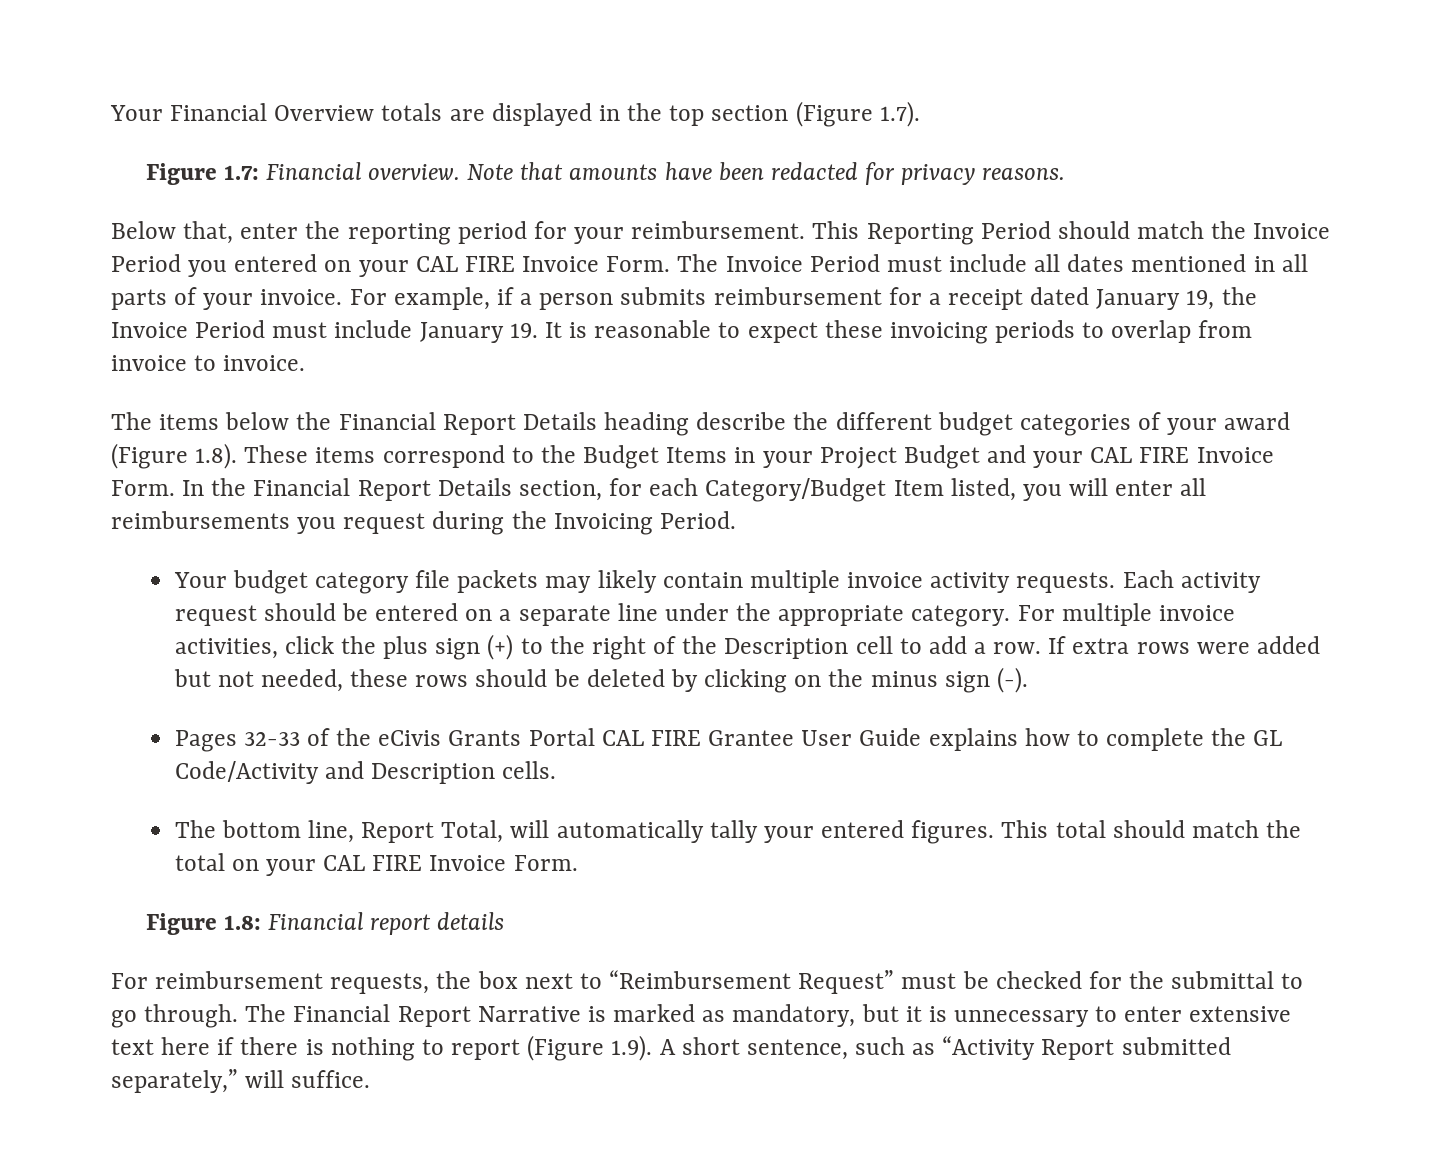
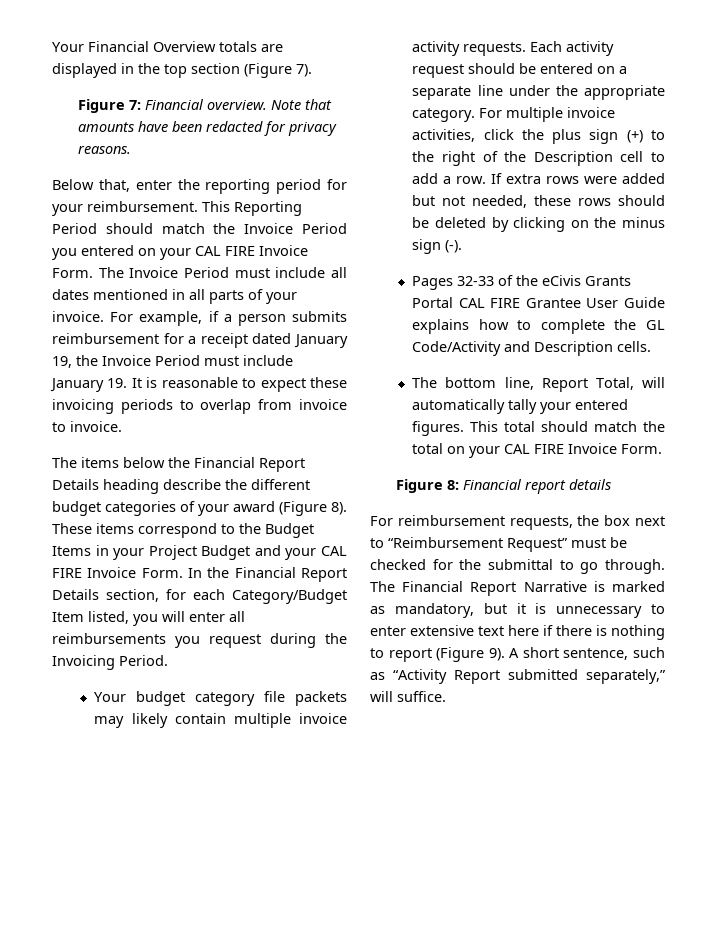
[879,101,920,127] [145,163,259,185] 1.7). // Figure 1.7: -> [296,64,312,77] [78,99,142,113] 7). // Figure 7:
[195,443,238,469] 1.8). -> [331,502,347,515] 8).
[223,915,261,930] 1.8: -> [447,480,460,490] 8:
[611,1035,653,1061] 1.9). -> [488,648,505,661] 9).

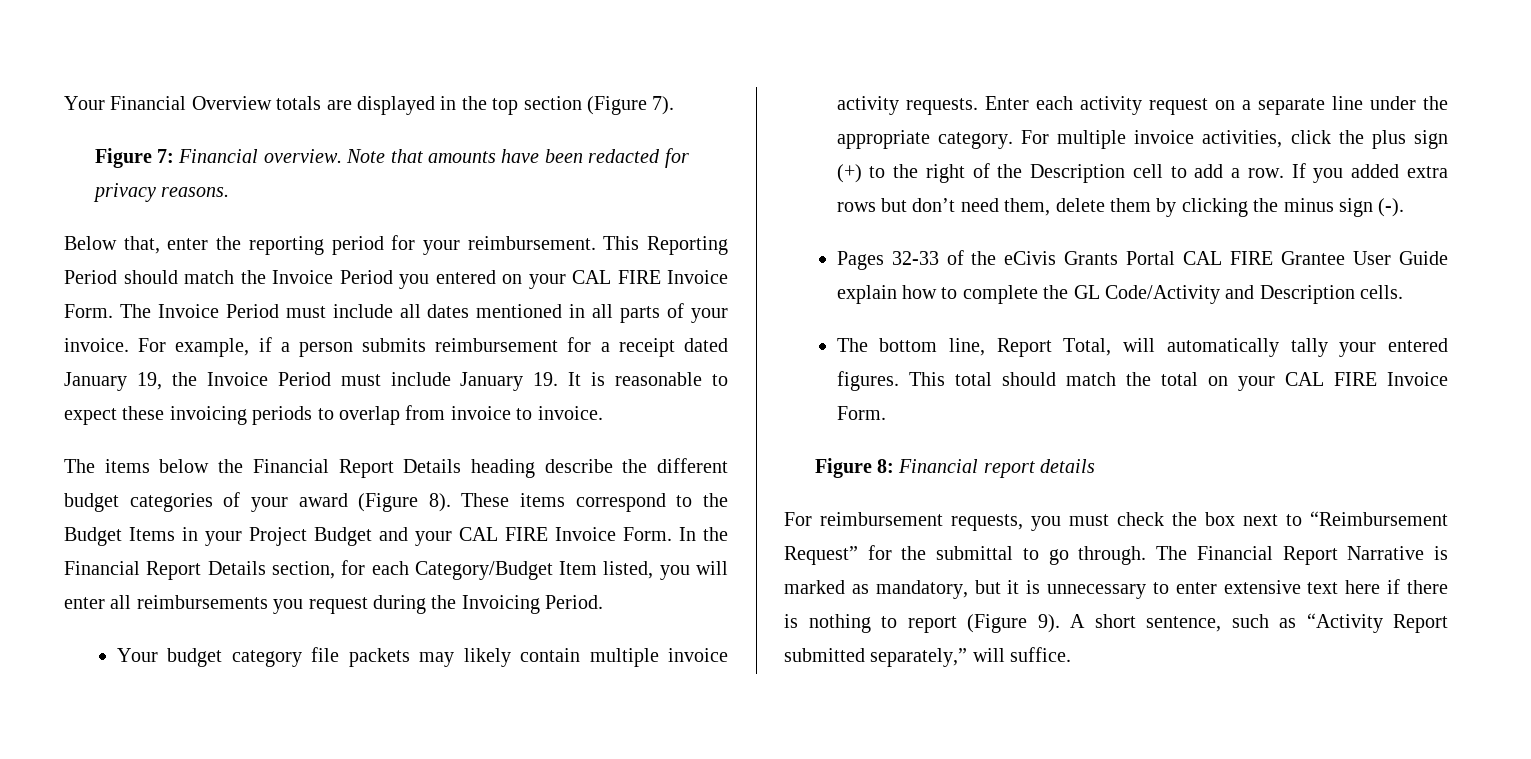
[530,41,615,56] [412,63,594,78] Each activity request should be entered -> [984,96,1208,115] Enter each activity request
[506,173,665,184] [412,195,665,208] [412,217,486,228] extra rows were added but not needed, these rows should be deleted -> [1313,164,1448,183] [836,198,1152,216] you added extra rows but don’t need them, delete them
[570,220,589,228] on -> (1248, 207) none
[412,319,470,334] explains -> [836,285,897,304] explain
(573, 523) none -> [1031,512,1164,531] you must check
[571,537,627,548] [370,559,426,570] must be checked -> (858, 555) none

